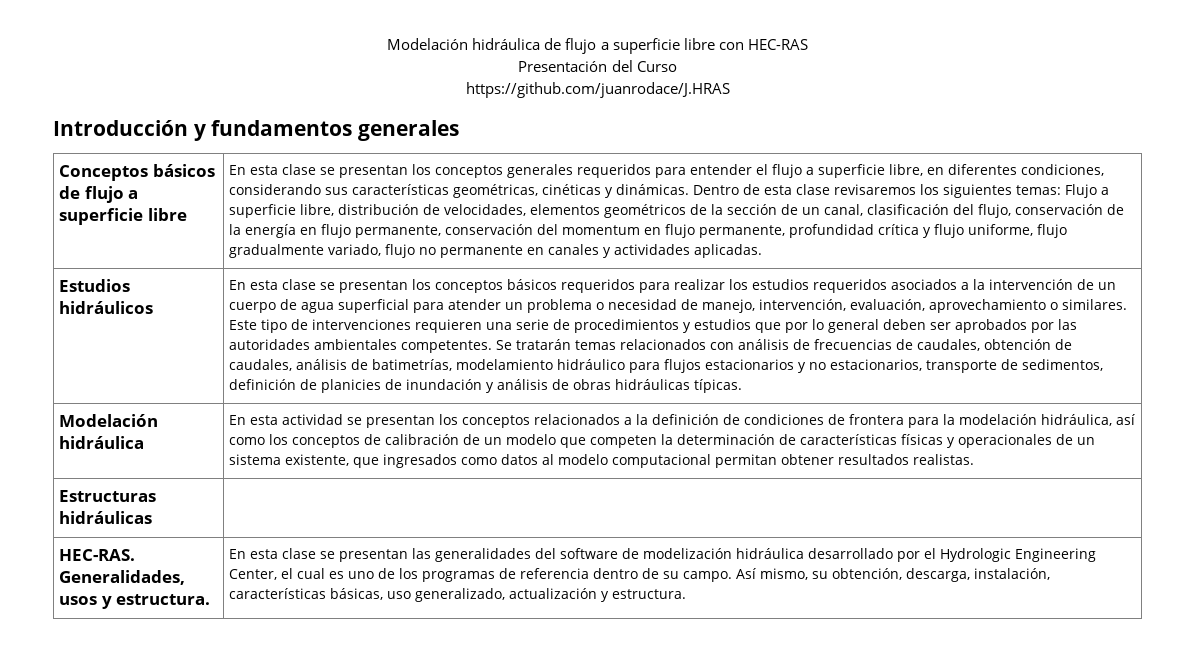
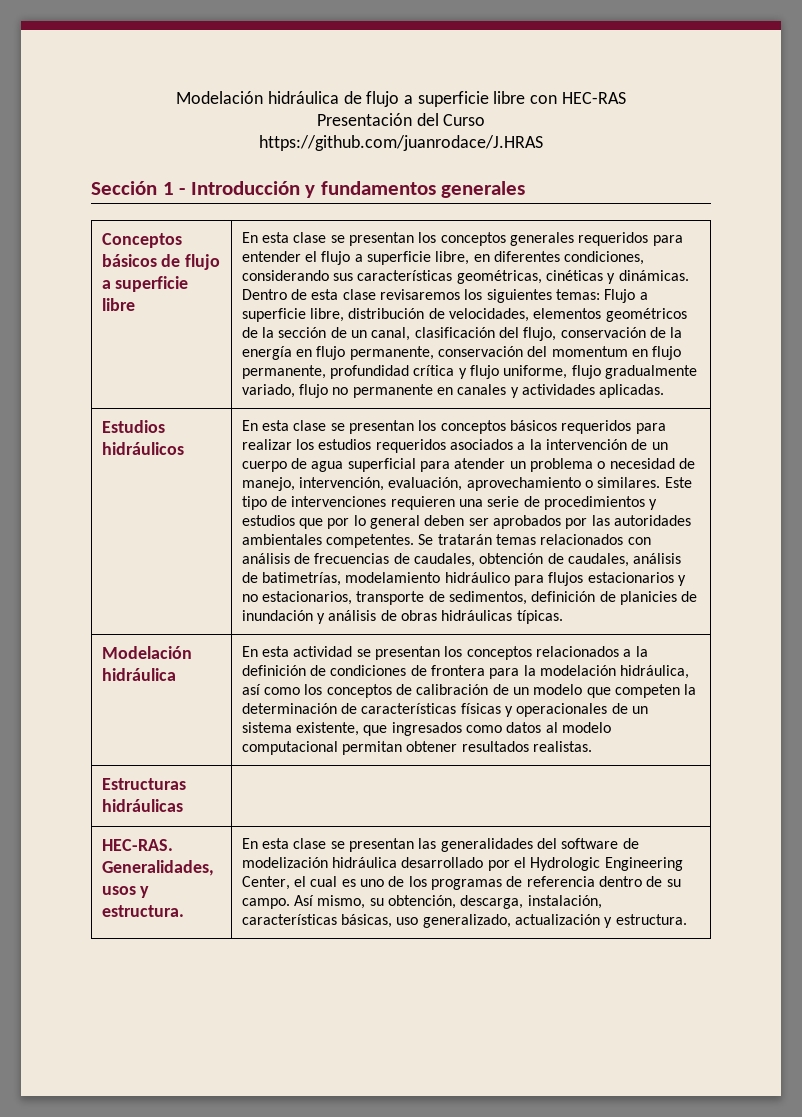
(730, 90) none -> [91,181,186,195] Sección 1 -

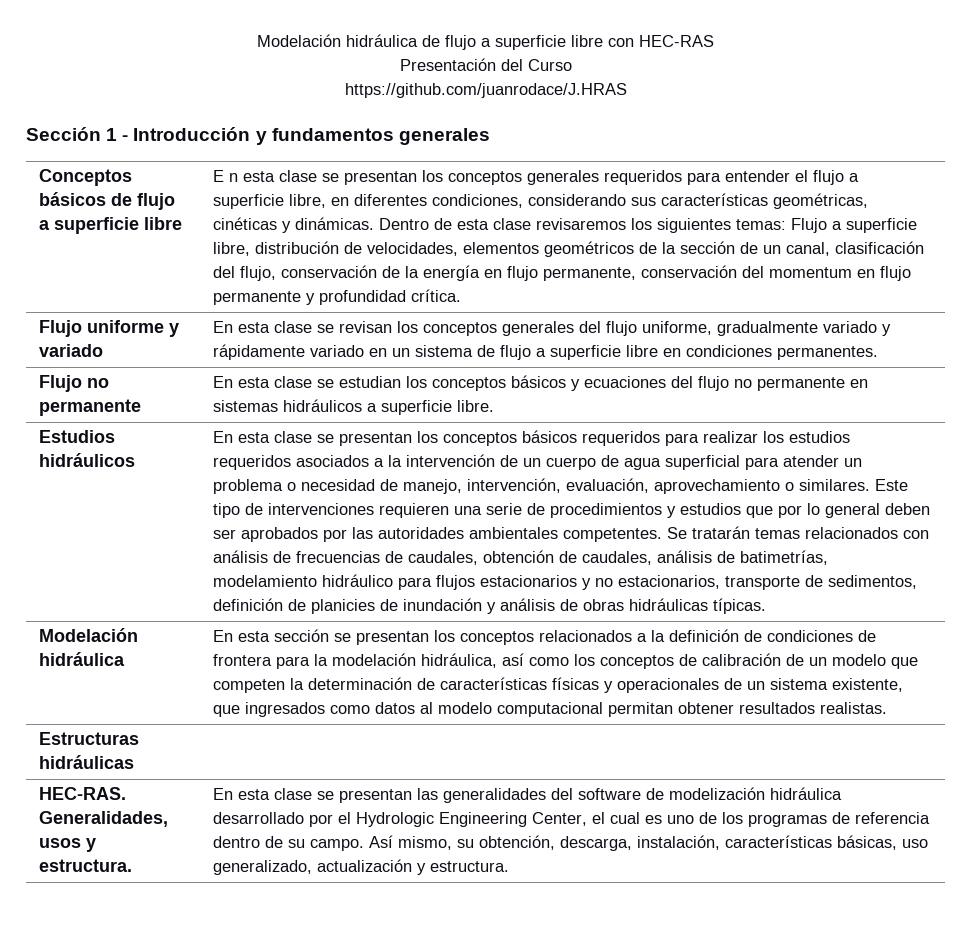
[241,232,258,243] En -> [213,170,239,182] E n
[241,365,697,379] [241,384,665,398] permanente, profundidad crítica y flujo uniforme, flujo gradualmente variado, flujo no permanente en canales y actividades aplicadas. -> [213,289,462,305] [39,320,180,337] [39,344,104,357] [213,321,892,336] [213,344,879,360] [39,375,110,392] [39,399,142,416] [213,375,869,391] [213,399,495,415] permanente y profundidad crítica. // Flujo uniforme y variado | En esta clase se revisan los conceptos generales del flujo uniforme, gradualmente variado y rápidamente variado en un sistema de flujo a superficie libre en condiciones permanentes. // Flujo no permanente | En esta clase se estudian los conceptos básicos y ecuaciones del flujo no permanente en sistemas hidráulicos a superficie libre.
[293,646,353,657] actividad -> [274,629,330,642] sección

